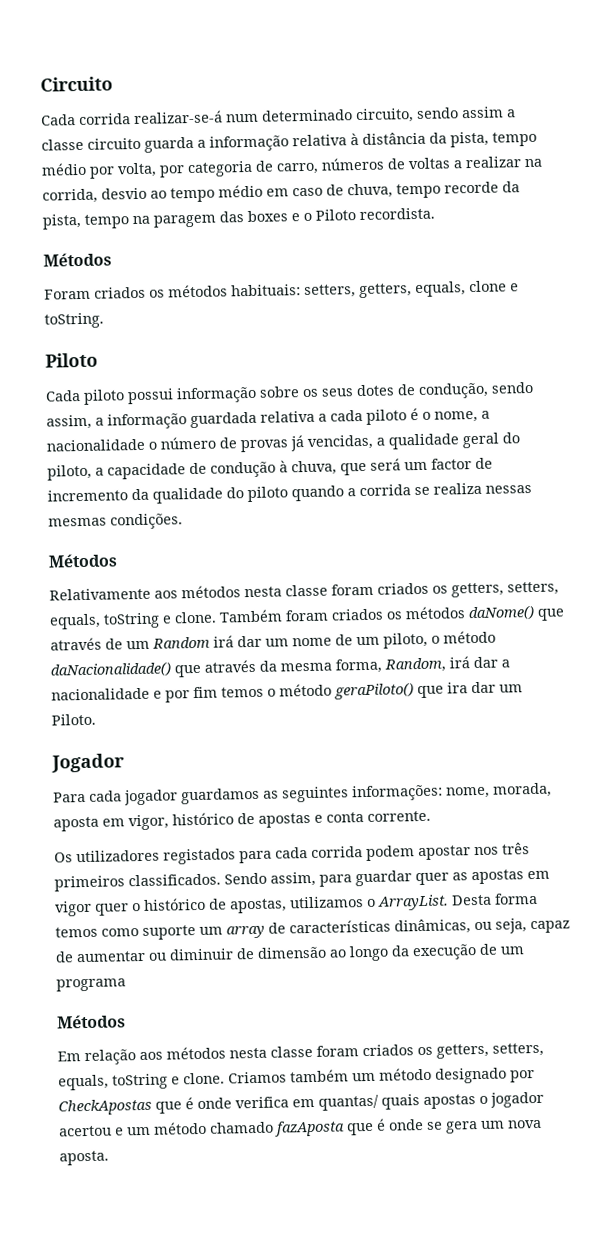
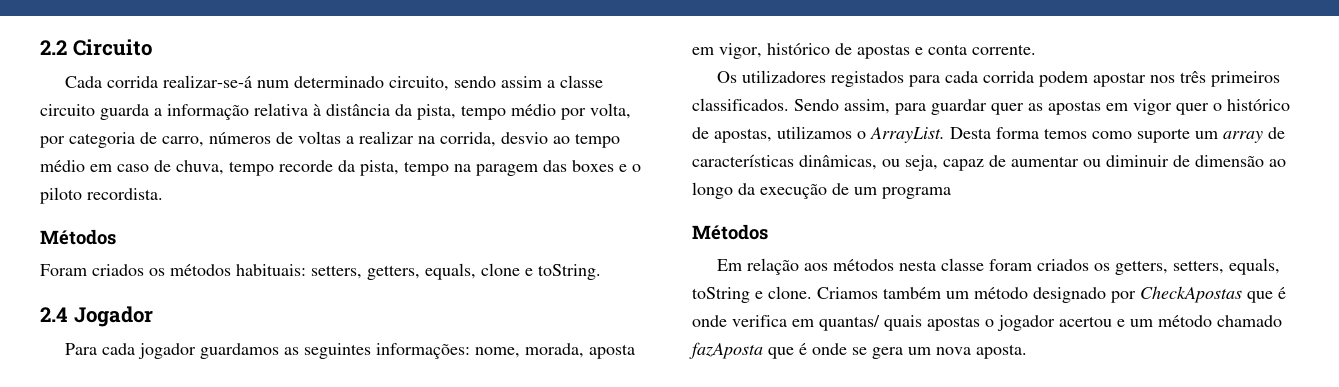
(40, 84) none -> [40,40,67,55] 2.2
[315,209,356,221] Piloto -> [40,187,82,204] piloto
[45,352,98,368] [45,381,534,405] [46,407,490,430] [46,432,520,453] [47,457,493,481] [47,482,532,504] [48,513,183,530] [48,553,118,568] [49,581,559,601] [49,604,565,630] [50,630,496,651] [50,656,510,678] [51,681,523,703] [51,713,96,726] Piloto // Cada piloto possui informação sobre os seus dotes de condução, sendo assim, a informação guardada relativa a cada piloto é o nome, a nacionalidade o número de provas já vencidas, a qualidade geral do piloto, a capacidade de condução à chuva, que será um factor de incremento da qualidade do piloto quando a corrida se realiza nessas mesmas condições. // Métodos // Relativamente aos métodos nesta classe foram criados os getters, setters, equals, toString e clone. Também foram criados os métodos daNome() que através de um Random irá dar um nome de um piloto, o método daNacionalidade() que através da mesma forma, Random, irá dar a nacionalidade e por fim temos o método geraPiloto() que ira dar um Piloto. // -> [40,307,68,322] 2.4

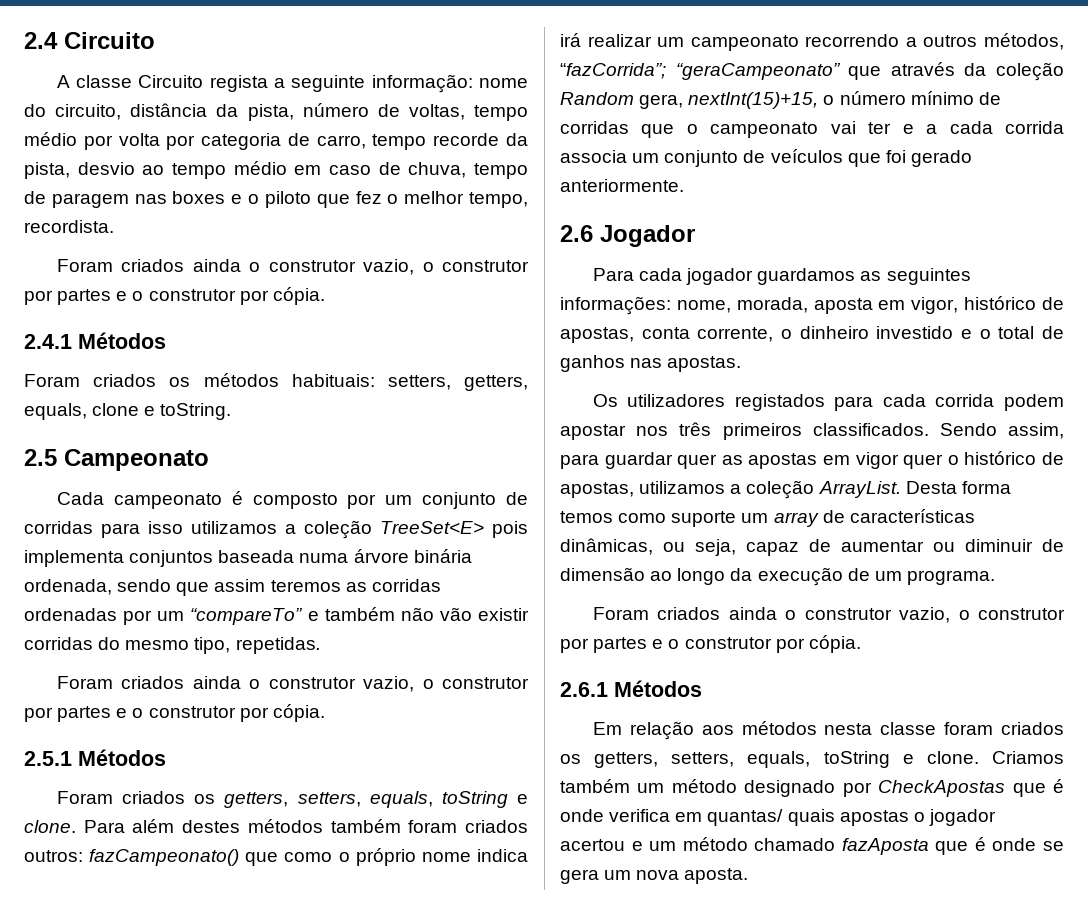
[40,40,67,55] 2.2 -> [24,32,58,49] 2.4
[65,75,604,91] [40,103,456,120] Cada corrida realizar-se-á num determinado circuito, sendo assim a classe circuito guarda a informação relativa à distância da pista, -> [56,74,528,93] [24,103,465,121] A classe Circuito regista a seguinte informação: nome do circuito, distância da pista, número de voltas,
[590,103,631,119] volta, -> [118,133,160,146] volta
[209,131,496,147] números de voltas a realizar na corrida, -> [372,133,528,150] [24,162,70,179] tempo recorde da pista,
[279,160,641,176] [40,187,163,204] recorde da pista, tempo na paragem das boxes e o piloto recordista. // -> [24,191,528,208] [24,220,114,233] [56,259,530,275] [24,287,325,305] [24,334,72,349] de paragem nas boxes e o piloto que fez o melhor tempo, recordista. // Foram criados ainda o construtor vazio, o construtor por partes e o construtor por cópia. // 2.4.1
[40,307,68,322] 2.4 -> [24,449,209,471] [56,491,529,509] [24,520,528,539] [24,549,472,567] [24,579,441,596] [24,607,529,625] [24,637,321,654] [56,676,530,692] [24,704,325,722] [24,749,166,766] [56,791,529,808] [24,819,528,833] [24,848,529,866] [560,33,1064,51] [560,62,1064,81] [560,91,1001,109] [560,121,1064,138] [560,149,972,167] [560,179,684,192] [560,225,593,242] 2.5 Campeonato // Cada campeonato é composto por um conjunto de corridas para isso utilizamos a coleção TreeSet<E> pois implementa conjuntos baseada numa árvore binária ordenada, sendo que assim teremos as corridas ordenadas por um “compareTo” e também não vão existir corridas do mesmo tipo, repetidas. // Foram criados ainda o construtor vazio, o construtor por partes e o construtor por cópia. // 2.5.1 Métodos // Foram criados os getters, setters, equals, toString e clone. Para além destes métodos também foram criados outros: fazCampeonato() que como o próprio nome indica irá realizar um campeonato recorrendo a outros métodos, “fazCorrida”; “geraCampeonato” que através da coleção Random gera, nextInt(15)+15, o número mínimo de corridas que o campeonato vai ter e a cada corrida associa um conjunto de veículos que foi gerado anteriormente. // 2.6
[857,44,1036,59] apostas e conta corrente. -> [560,326,1064,343] [560,355,742,372] apostas, conta corrente, o dinheiro investido e o total de ganhos nas apostas.
[857,131,866,139] o -> [730,480,815,499] a coleção
[882,187,951,199] programa // -> [906,570,995,585] [592,607,1065,623] [560,635,861,653] [560,682,608,697] programa. // Foram criados ainda o construtor vazio, o construtor por partes e o construtor por cópia. // 2.6.1

